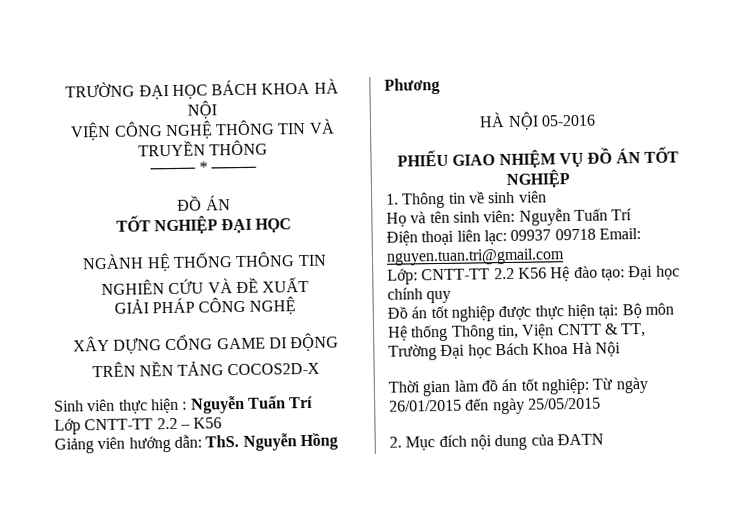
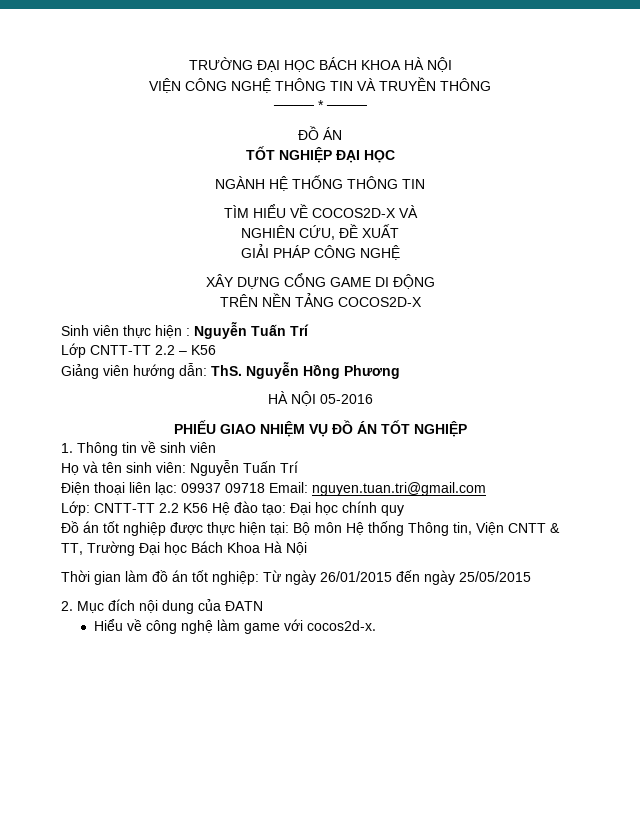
(327, 260) none -> [223,204,418,218] // TÌM HIỂU VỀ COCOS2D-X VÀ
[168,278,233,295] CỨU VÀ -> [299,225,335,240] CỨU,
(604, 439) none -> [93,619,376,634] // Hiểu về công nghệ làm game với cocos2d-x.

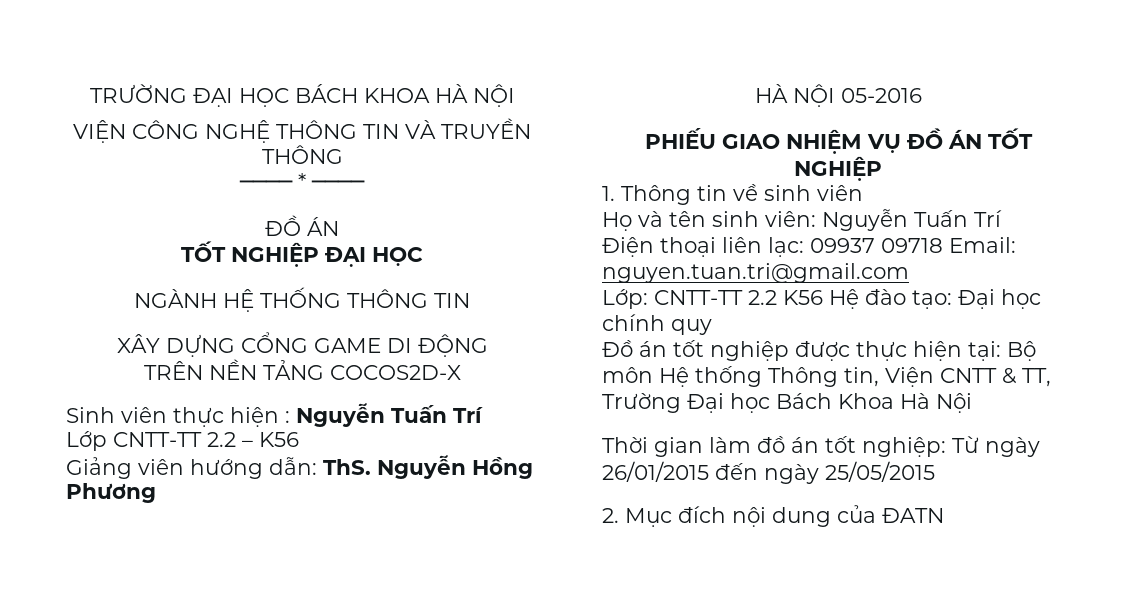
[223,204,418,218] [241,224,399,240] [240,244,400,260] // TÌM HIỂU VỀ COCOS2D-X VÀ // NGHIÊN CỨU, ĐỀ XUẤT // GIẢI PHÁP CÔNG NGHỆ -> (470, 300) none
[93,619,376,634] // Hiểu về công nghệ làm game với cocos2d-x. -> (944, 515) none

